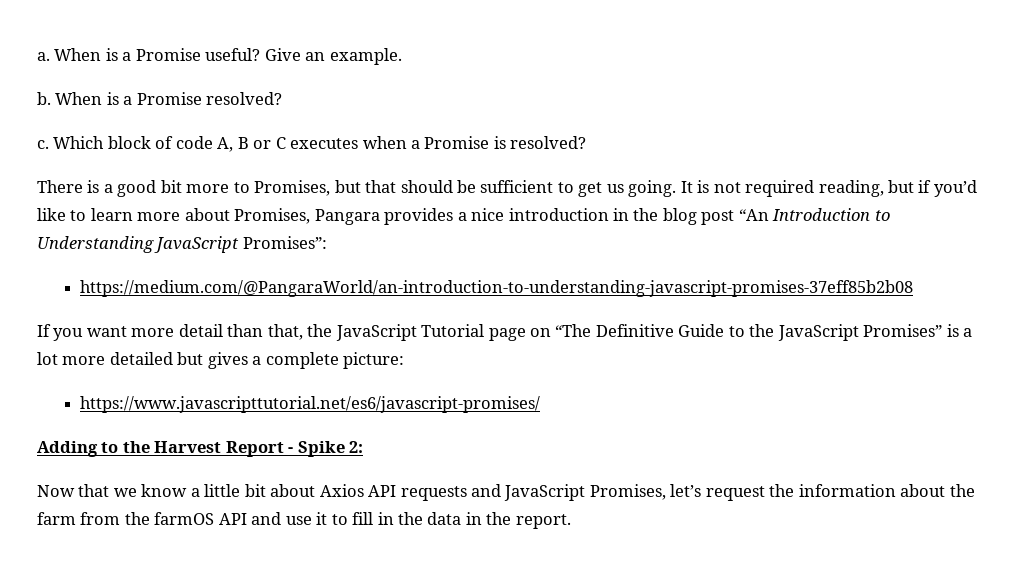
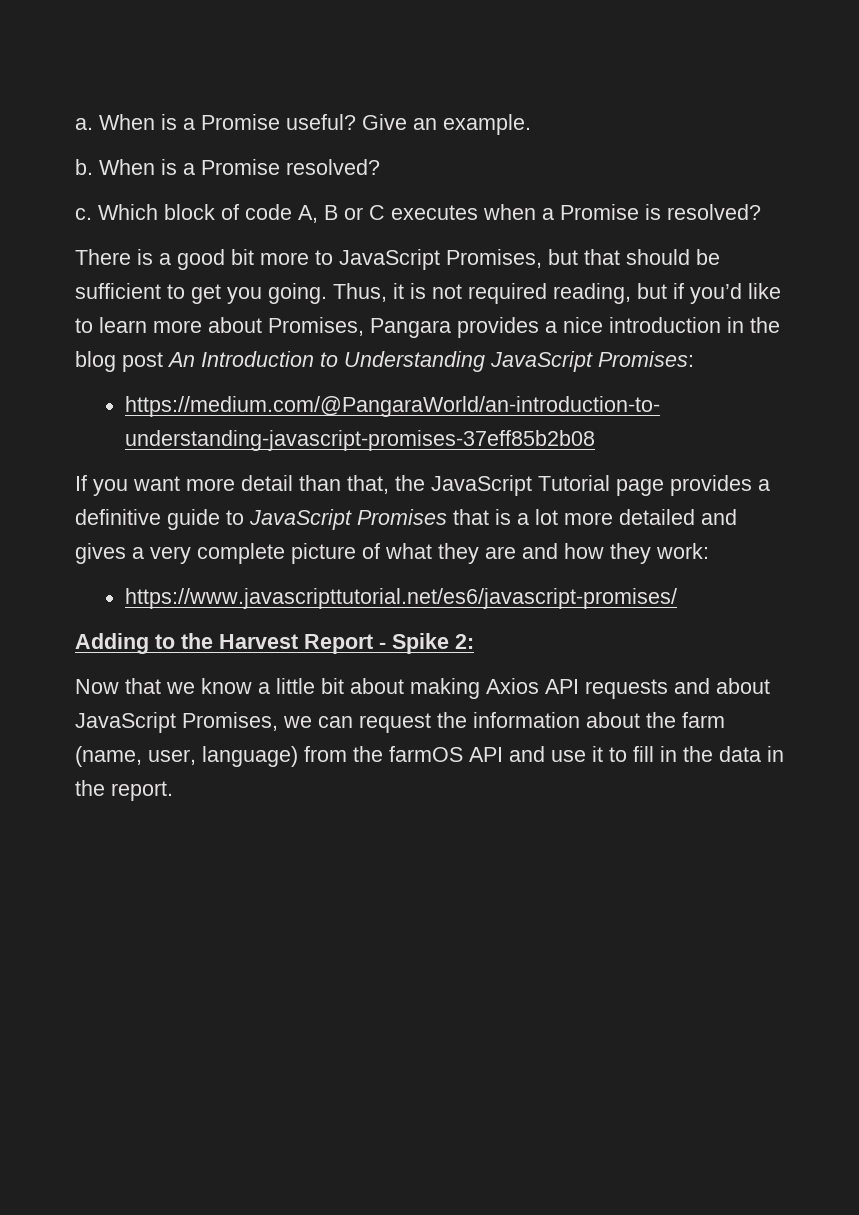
(250, 187) none -> [339,249,440,270] JavaScript
[606,180,693,197] us going. It -> [227,283,404,304] you going. Thus, it
[738,209,769,221] “An -> [167,352,195,367] An
[242,236,327,249] Promises”: -> [598,351,694,367] Promises:
[530,324,943,341] on “The Definitive Guide to the JavaScript Promises” -> [670,475,770,496] [75,509,489,530] provides a definitive guide to JavaScript Promises that
[177,352,204,365] but -> [701,509,737,525] and
[265,352,405,369] complete picture: -> [150,543,709,564] very complete picture of what they are and how they work:
(316, 490) none -> [410,678,480,699] making
[504,484,702,501] JavaScript Promises, let’s -> [716,678,770,694] [75,712,353,733] about JavaScript Promises, we can
(76, 518) none -> [75,746,298,767] (name, user, language)

